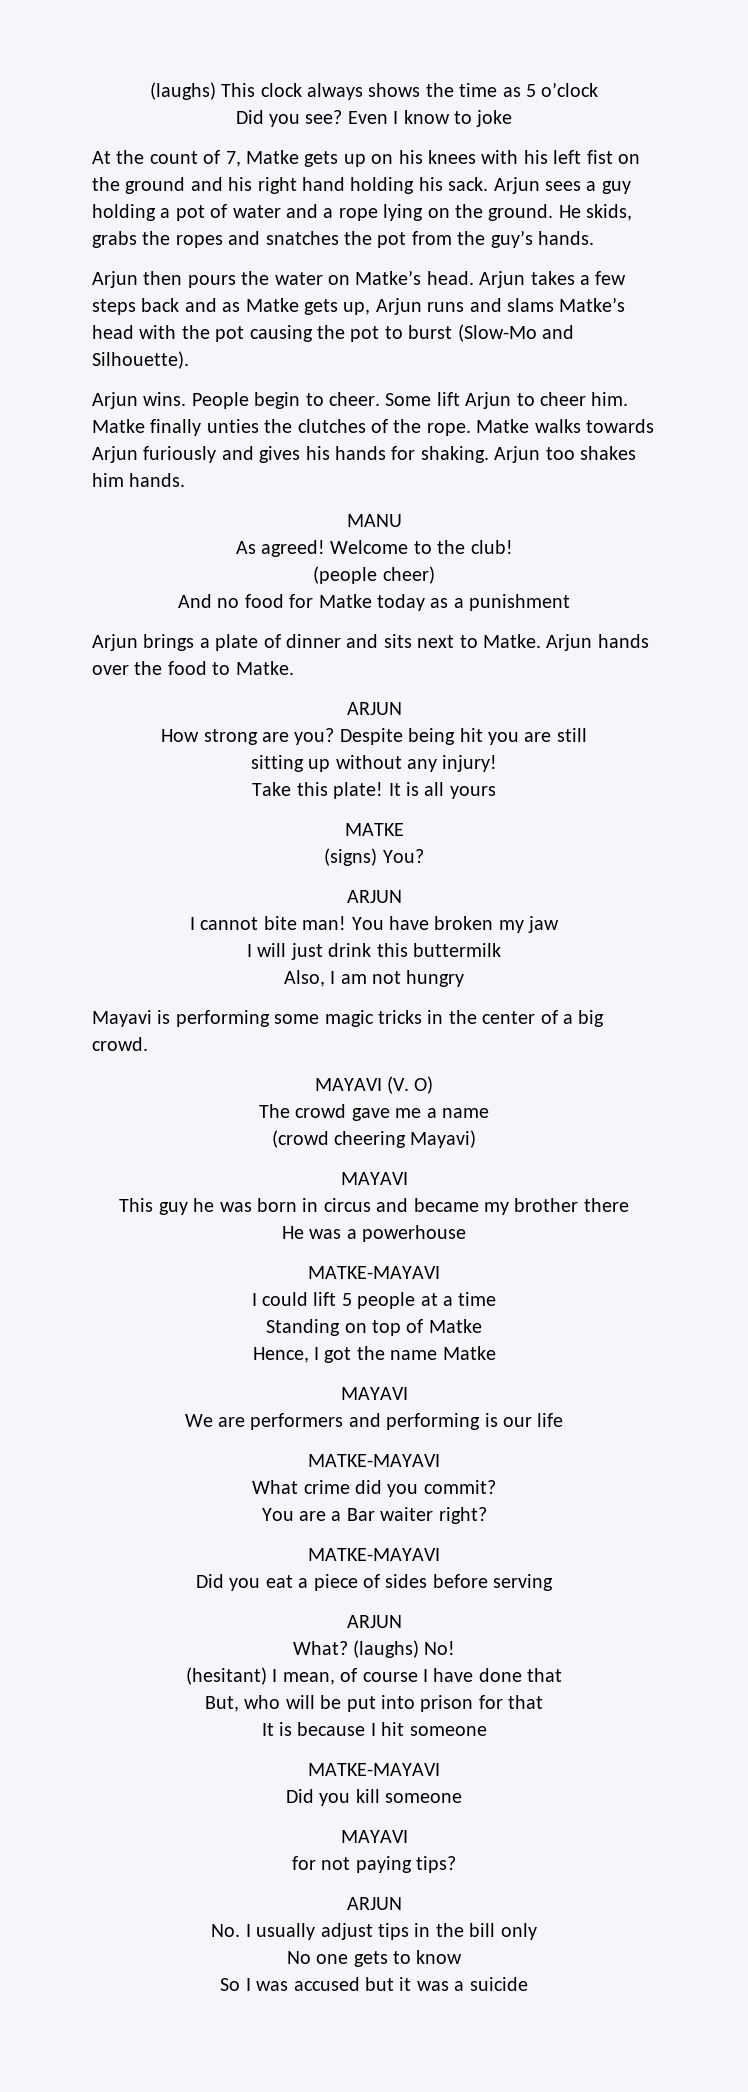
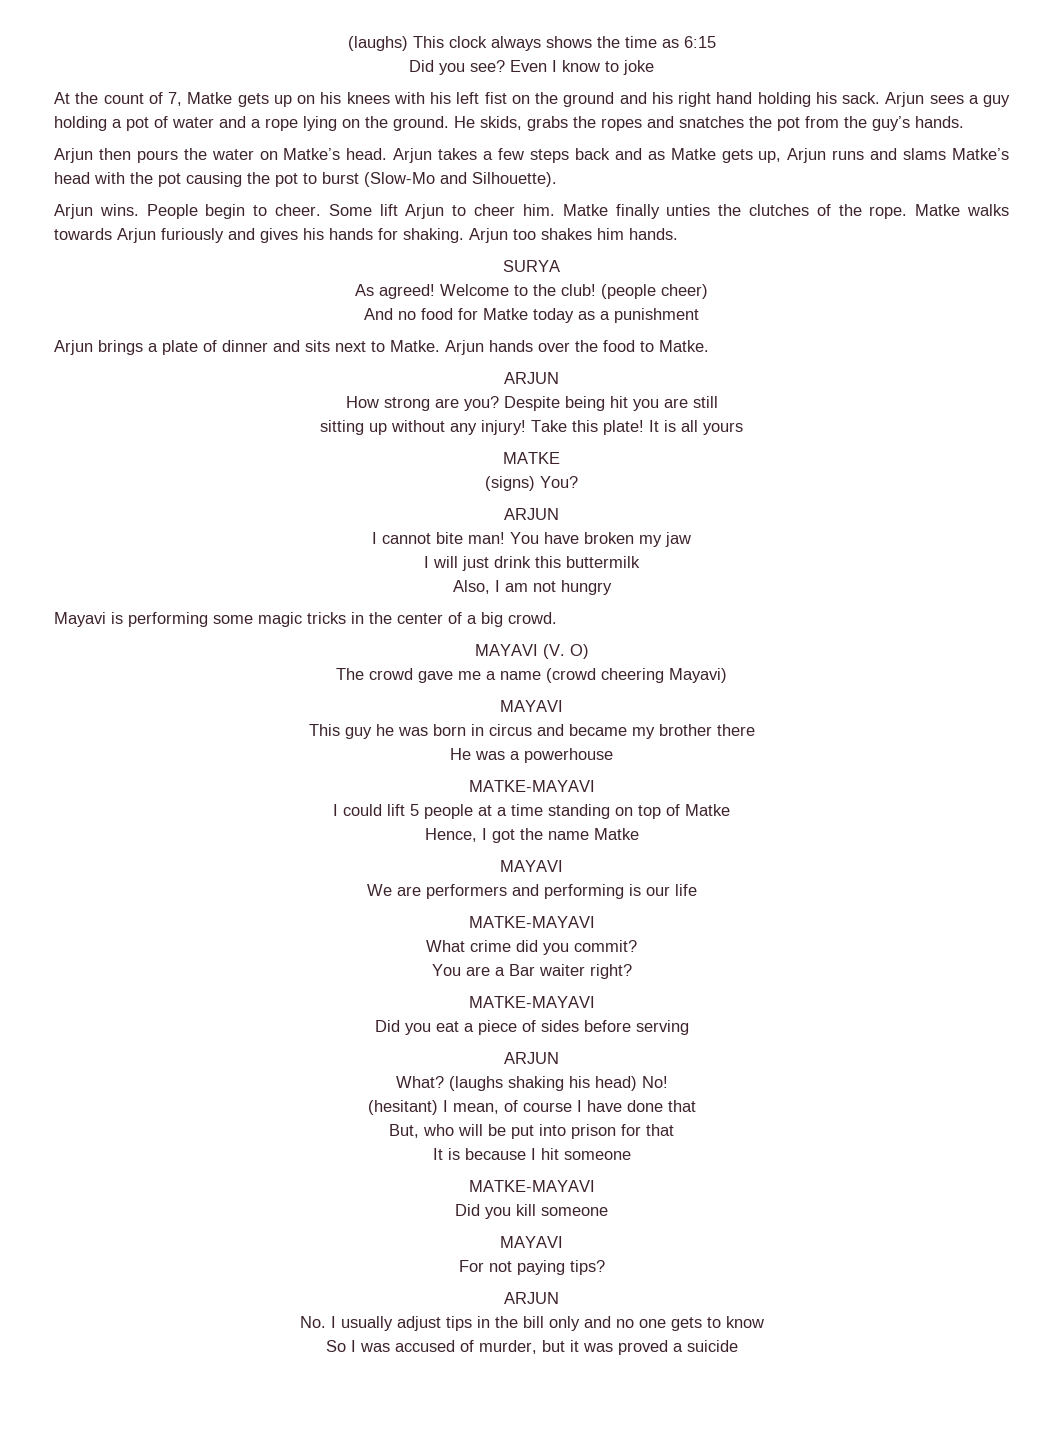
[525,82,599,97] 5 o’clock -> [683,36,716,48] 6:15
[346,514,402,527] MANU -> [503,260,560,272] SURYA
(513, 547) // -> (596, 290) none
(498, 763) // -> (526, 427) none
(489, 1113) // -> (541, 675) none
[266,1319,341,1336] // Standing -> [548,804,610,819] standing
[353,1640,419,1658] (laughs) -> [448,1076,637,1091] (laughs shaking his head)
[291,1856,316,1870] for -> [458,1260,484,1272] For
[286,1951,311,1964] // No -> [583,1316,634,1328] and no
(360, 1984) none -> [459,1340,537,1354] of murder,
(449, 1986) none -> [617,1340,668,1355] proved

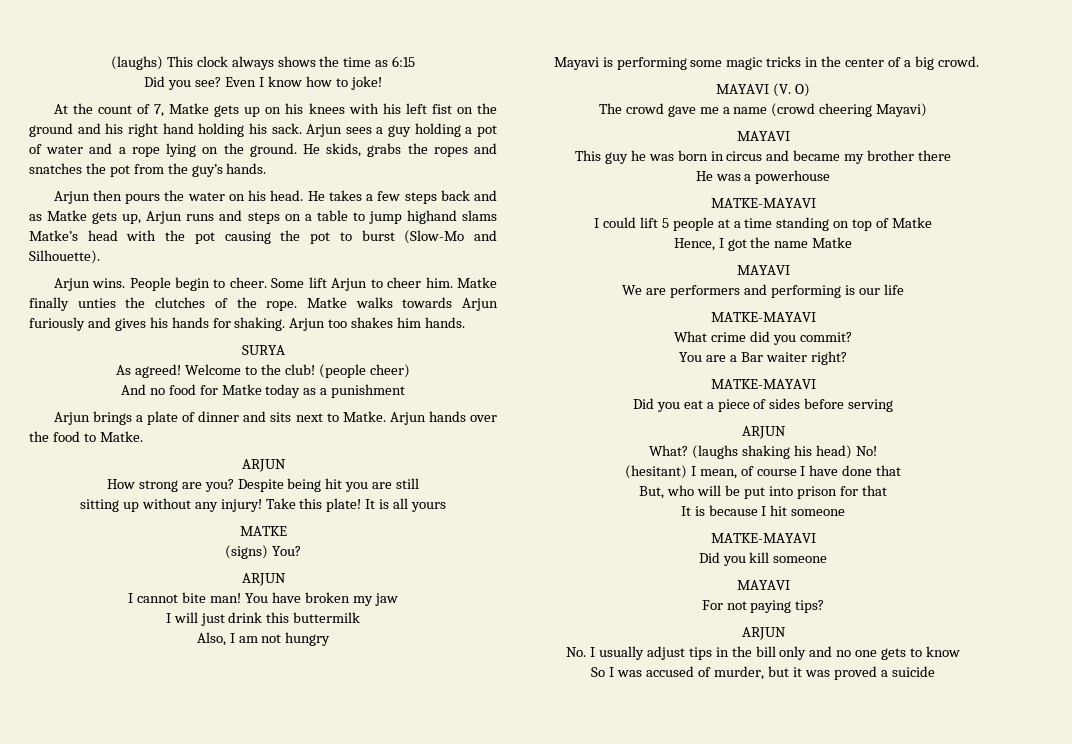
[605,60,654,75] to joke -> [305,76,382,90] how to joke!
[283,148,433,163] Matke’s head. Arjun -> [248,190,325,201] his head. He
(898, 154) none -> [247,210,457,224] steps on a table to jump highand

